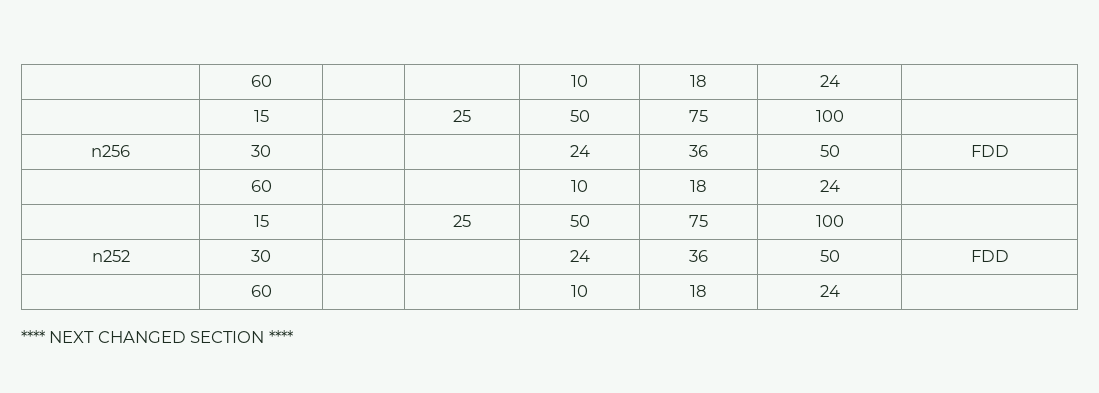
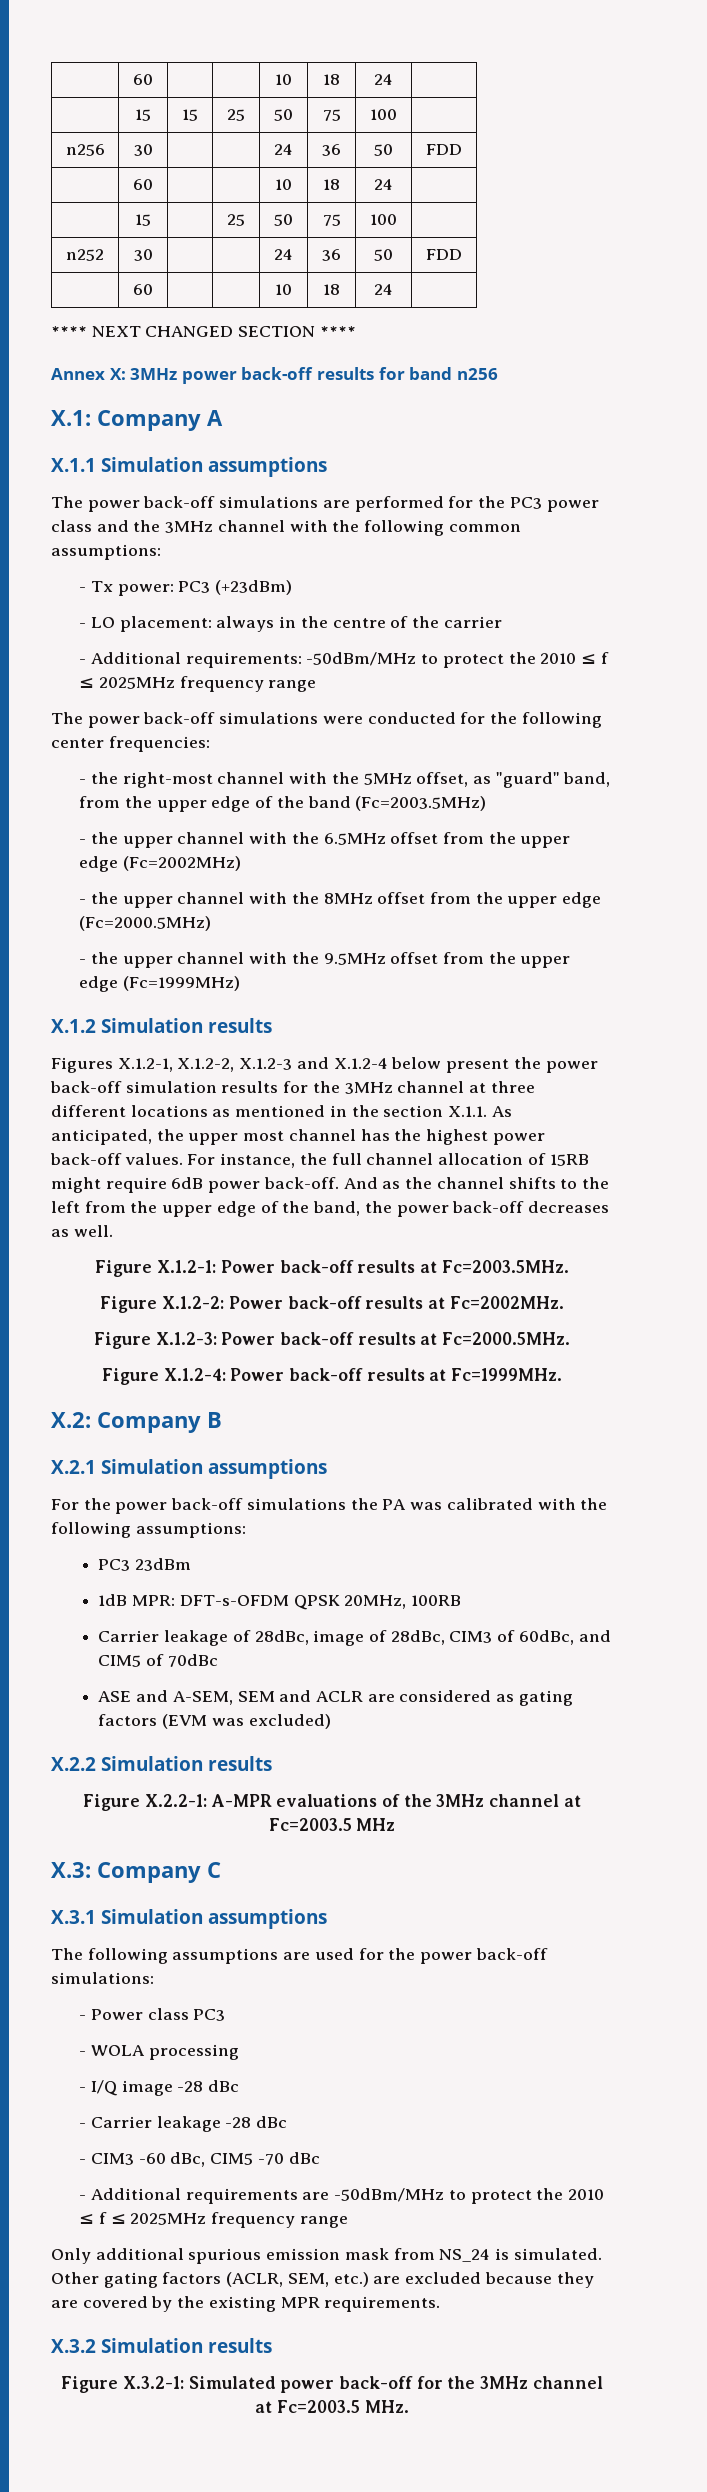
[250,75,272,87] [571,75,588,87] [690,75,707,87] [819,75,840,87] [253,110,269,122] | 60 | | | 10 | 18 | 24 | // | 15 | -> [133,74,153,85] [275,74,292,85] [323,74,340,85] [374,74,393,85] [135,109,151,121] [182,109,198,121] | 60 | | | 10 | 18 | 24 | // | 15 | 15
(293, 336) none -> [51,367,498,384] [51,410,223,431] [51,457,328,477] [51,496,599,512] [51,520,521,536] [51,544,161,560] [79,580,293,596] [79,616,502,632] [79,652,609,668] [79,676,317,692] [51,712,602,728] [51,736,210,752] [79,772,611,788] [79,796,487,812] [79,832,571,848] [79,856,241,872] [79,892,602,908] [79,916,212,931] [79,952,571,968] [79,976,240,992] [51,1018,273,1033] [51,1057,598,1073] [50,1081,535,1094] [51,1105,512,1117] [51,1129,545,1145] [50,1153,589,1168] [51,1177,609,1193] [51,1201,609,1217] [51,1225,113,1237] [95,1260,569,1277] [100,1296,564,1313] [93,1332,571,1349] [101,1368,563,1385] [51,1412,222,1433] [51,1459,328,1479] [51,1498,608,1514] [51,1522,246,1538] [98,1558,192,1571] [98,1594,462,1610] [98,1630,611,1646] [98,1654,218,1667] [98,1690,573,1706] [98,1714,331,1729] [51,1756,273,1771] [83,1794,581,1811] [268,1818,396,1831] [51,1862,221,1883] [51,1909,328,1929] [51,1948,548,1964] [51,1972,154,1984] [79,2008,226,2021] [79,2044,239,2060] [79,2080,240,2096] [79,2116,288,2132] [79,2152,320,2167] [79,2188,604,2204] [79,2212,348,2228] [51,2248,602,2264] [51,2272,594,2288] [51,2296,441,2312] [51,2338,273,2353] [61,2376,603,2393] [255,2400,409,2413] // Annex X: 3MHz power back-off results for band n256 // X.1: Company A // X.1.1 Simulation assumptions // The power back-off simulations are performed for the PC3 power class and the 3MHz channel with the following common assumptions: // - Tx power: PC3 (+23dBm) // - LO placement: always in the centre of the carrier // - Additional requirements: -50dBm/MHz to protect the 2010 ≤ f ≤ 2025MHz frequency range // The power back-off simulations were conducted for the following center frequencies: // - the right-most channel with the 5MHz offset, as "guard" band, from the upper edge of the band (Fc=2003.5MHz) // - the upper channel with the 6.5MHz offset from the upper edge (Fc=2002MHz) // - the upper channel with the 8MHz offset from the upper edge (Fc=2000.5MHz) // - the upper channel with the 9.5MHz offset from the upper edge (Fc=1999MHz) // X.1.2 Simulation results // Figures X.1.2-1, X.1.2-2, X.1.2-3 and X.1.2-4 below present the power back-off simulation results for the 3MHz channel at three different locations as mentioned in the section X.1.1. As anticipated, the upper most channel has the highest power back-off values. For instance, the full channel allocation of 15RB might require 6dB power back-off. And as the channel shifts to the left from the upper edge of the band, the power back-off decreases as well. // Figure X.1.2-1: Power back-off results at Fc=2003.5MHz. // Figure X.1.2-2: Power back-off results at Fc=2002MHz. // Figure X.1.2-3: Power back-off results at Fc=2000.5MHz. // Figure X.1.2-4: Power back-off results at Fc=1999MHz. // X.2: Company B // X.2.1 Simulation assumptions // For the power back-off simulations the PA was calibrated with the following assumptions: // PC3 23dBm // 1dB MPR: DFT-s-OFDM QPSK 20MHz, 100RB // Carrier leakage of 28dBc, image of 28dBc, CIM3 of 60dBc, and CIM5 of 70dBc // ASE and A-SEM, SEM and ACLR are considered as gating factors (EVM was excluded) // X.2.2 Simulation results // Figure X.2.2-1: A-MPR evaluations of the 3MHz channel at Fc=2003.5 MHz // X.3: Company C // X.3.1 Simulation assumptions // The following assumptions are used for the power back-off simulations: // - Power class PC3 // - WOLA processing // - I/Q image -28 dBc // - Carrier leakage -28 dBc // - CIM3 -60 dBc, CIM5 -70 dBc // - Additional requirements are -50dBm/MHz to protect the 2010 ≤ f ≤ 2025MHz frequency range // Only additional spurious emission mask from NS_24 is simulated. Other gating factors (ACLR, SEM, etc.) are excluded because they are covered by the existing MPR requirements. // X.3.2 Simulation results // Figure X.3.2-1: Simulated power back-off for the 3MHz channel at Fc=2003.5 MHz.

